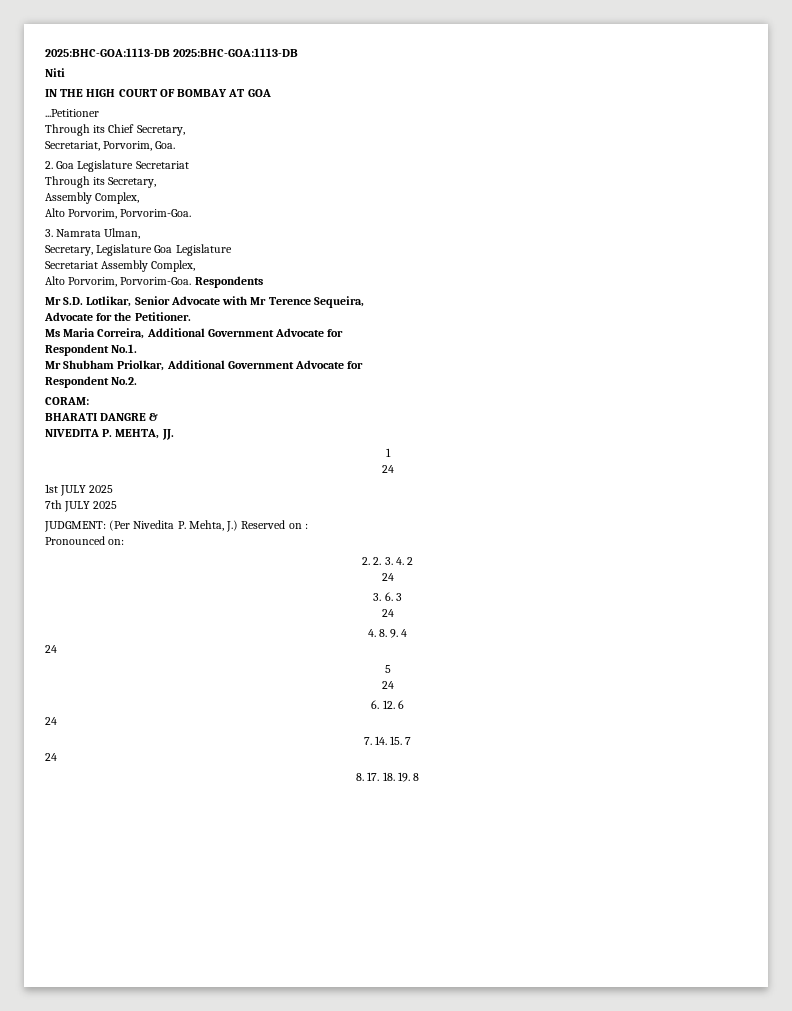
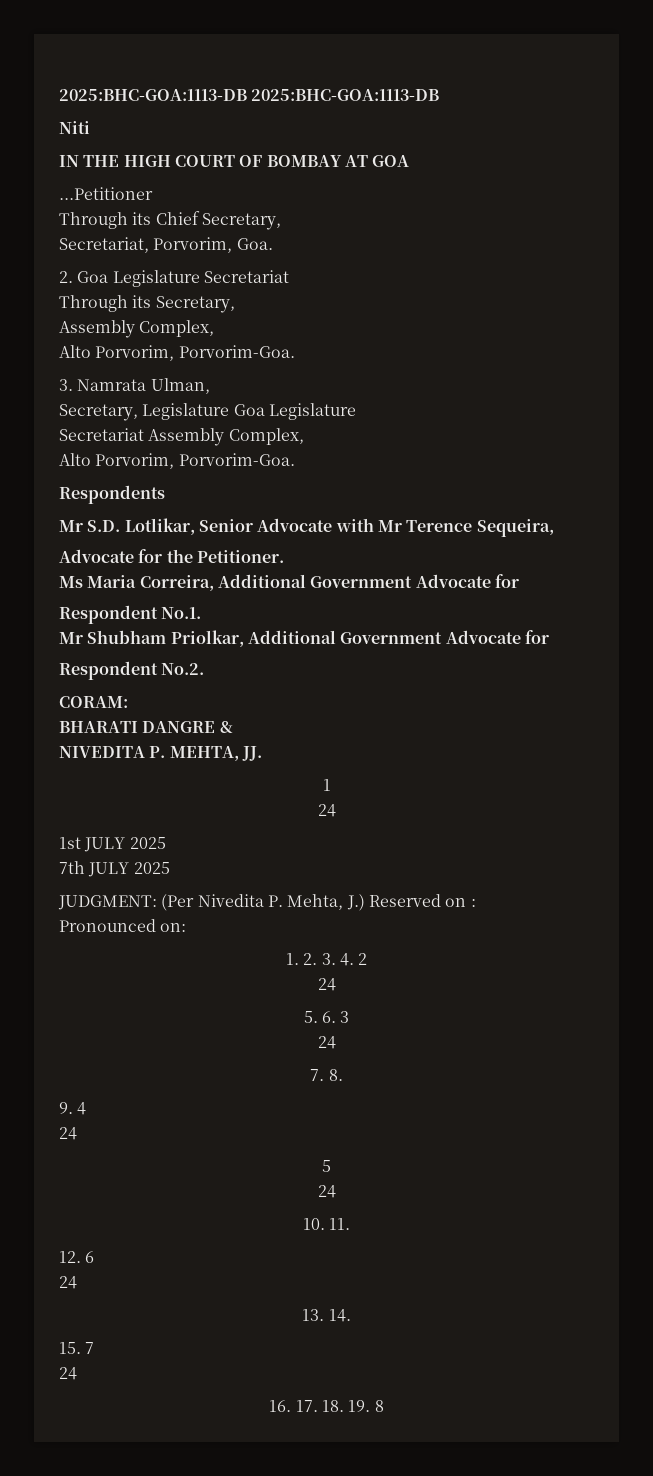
(192, 281) none -> (295, 459) //
[362,557,371,565] 2. -> [285,953,299,965] 1.
[373,593,382,601] 3. -> [303,1011,318,1023] 5.
[367,629,387,637] 4. 8. -> [310,1069,343,1081] 7. 8. //
[371,700,380,709] 6. -> [302,1218,351,1230] 10. 11. //
[363,737,372,745] 7. -> [302,1309,325,1321] 13.
(387, 740) none -> (351, 1315) //
[356,773,365,781] 8. -> [269,1400,292,1412] 16.

